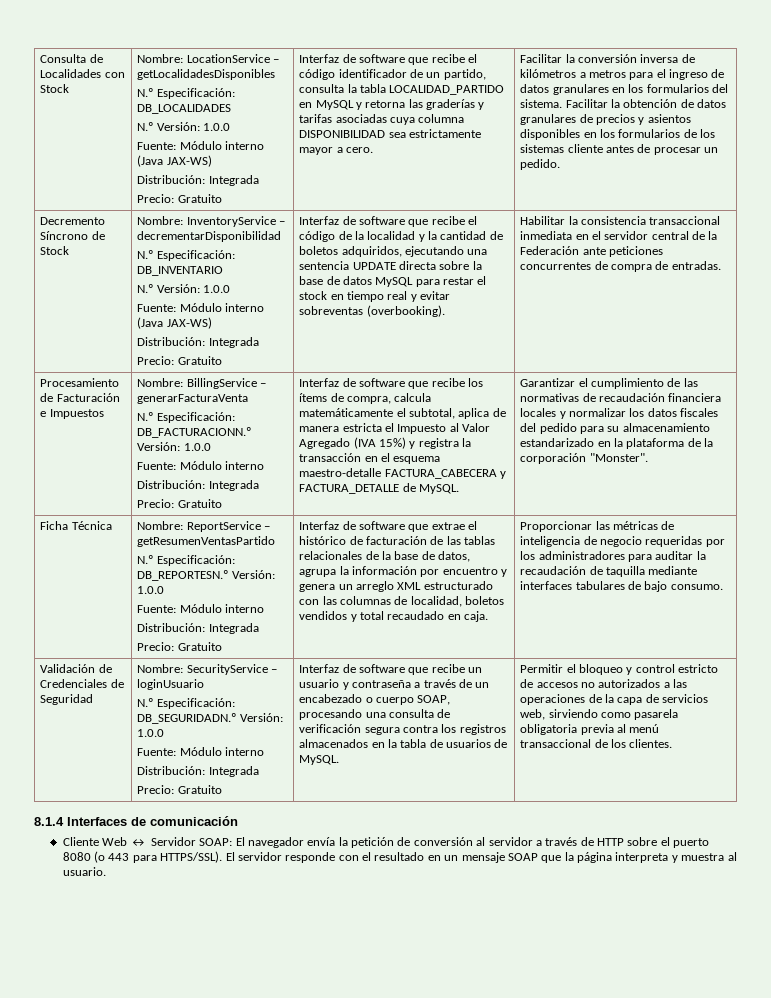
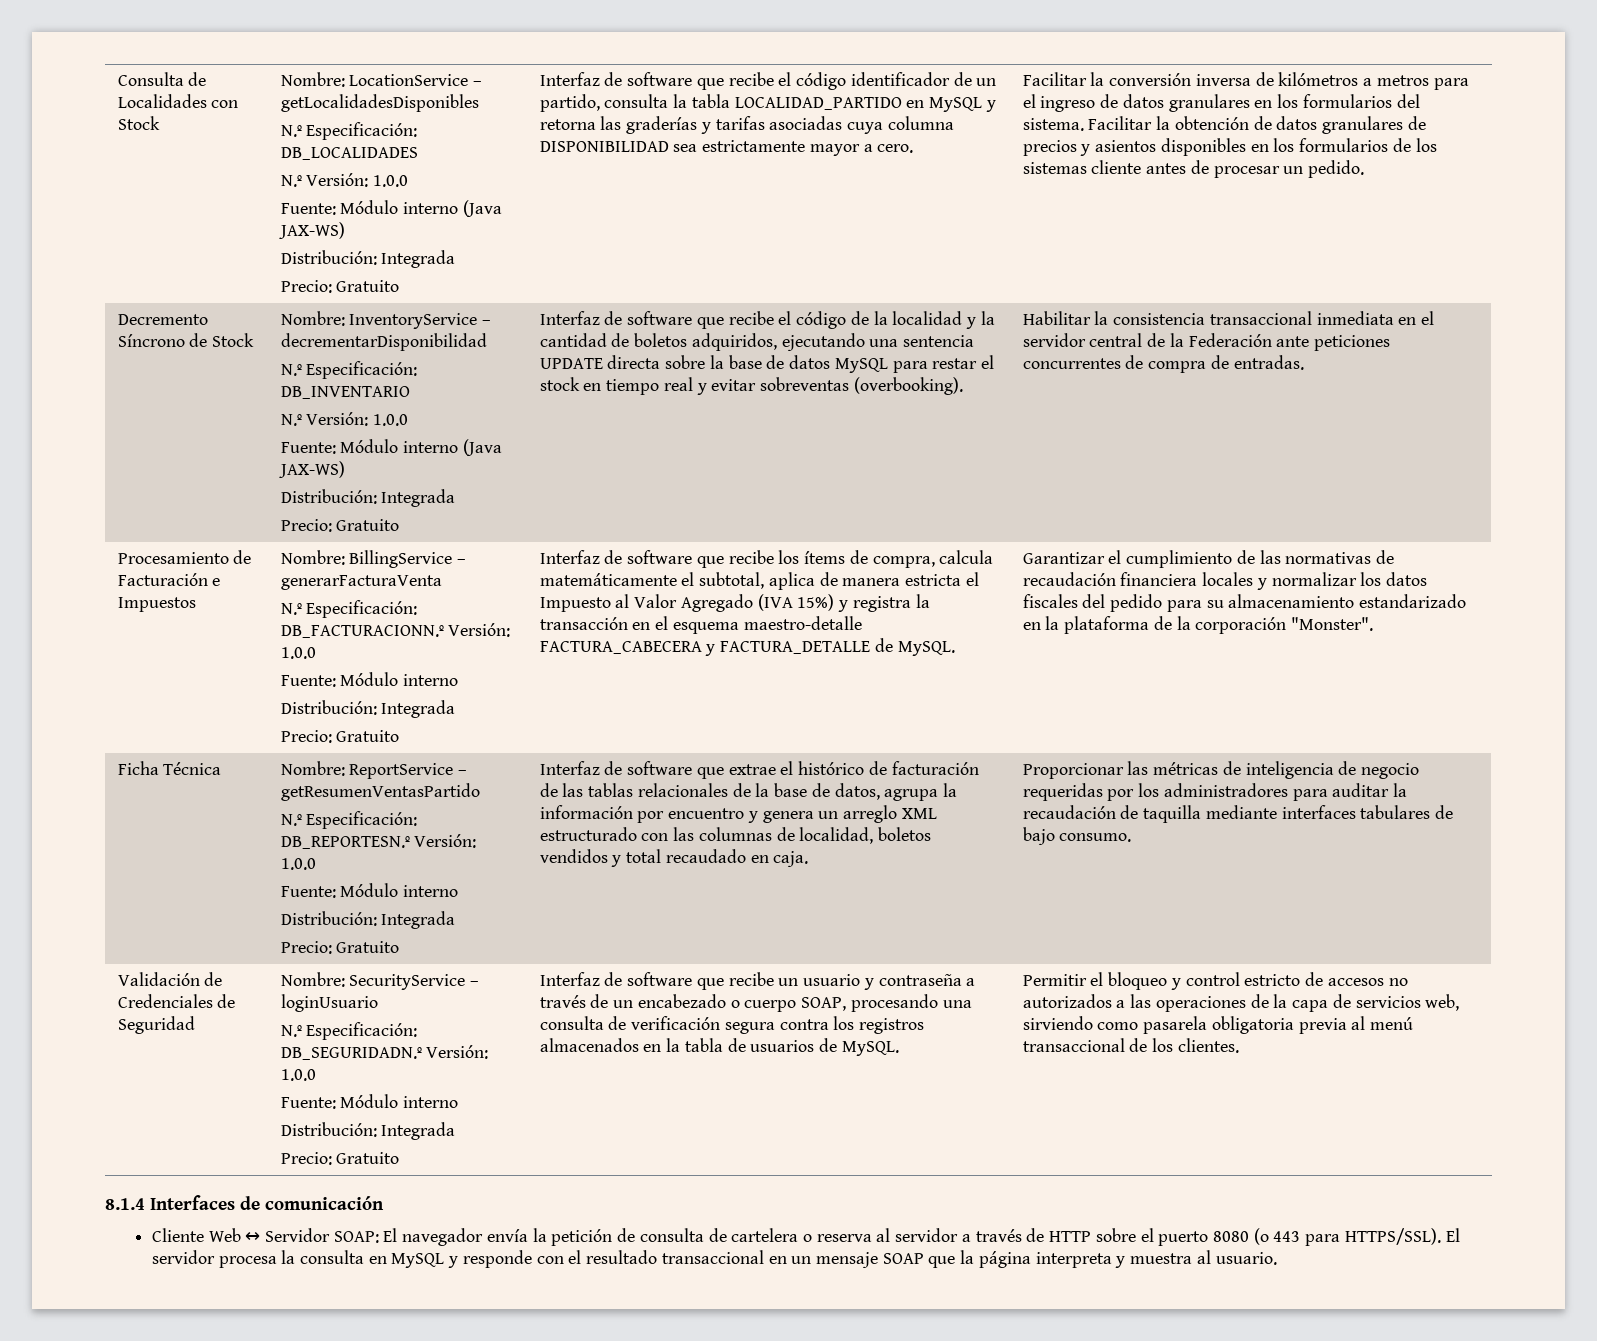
[413,837,473,846] conversión -> [639,1228,872,1242] consulta de cartelera o reserva
(282, 856) none -> [218,1250,459,1268] procesa la consulta en MySQL y
(425, 856) none -> [661,1250,764,1264] transaccional

